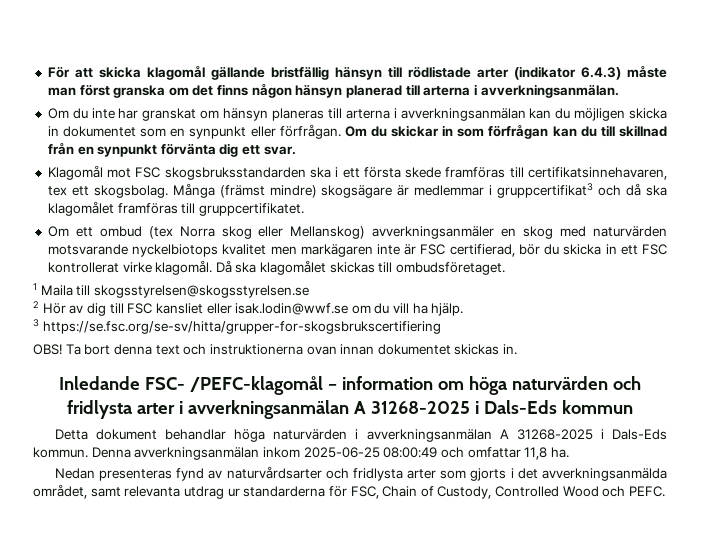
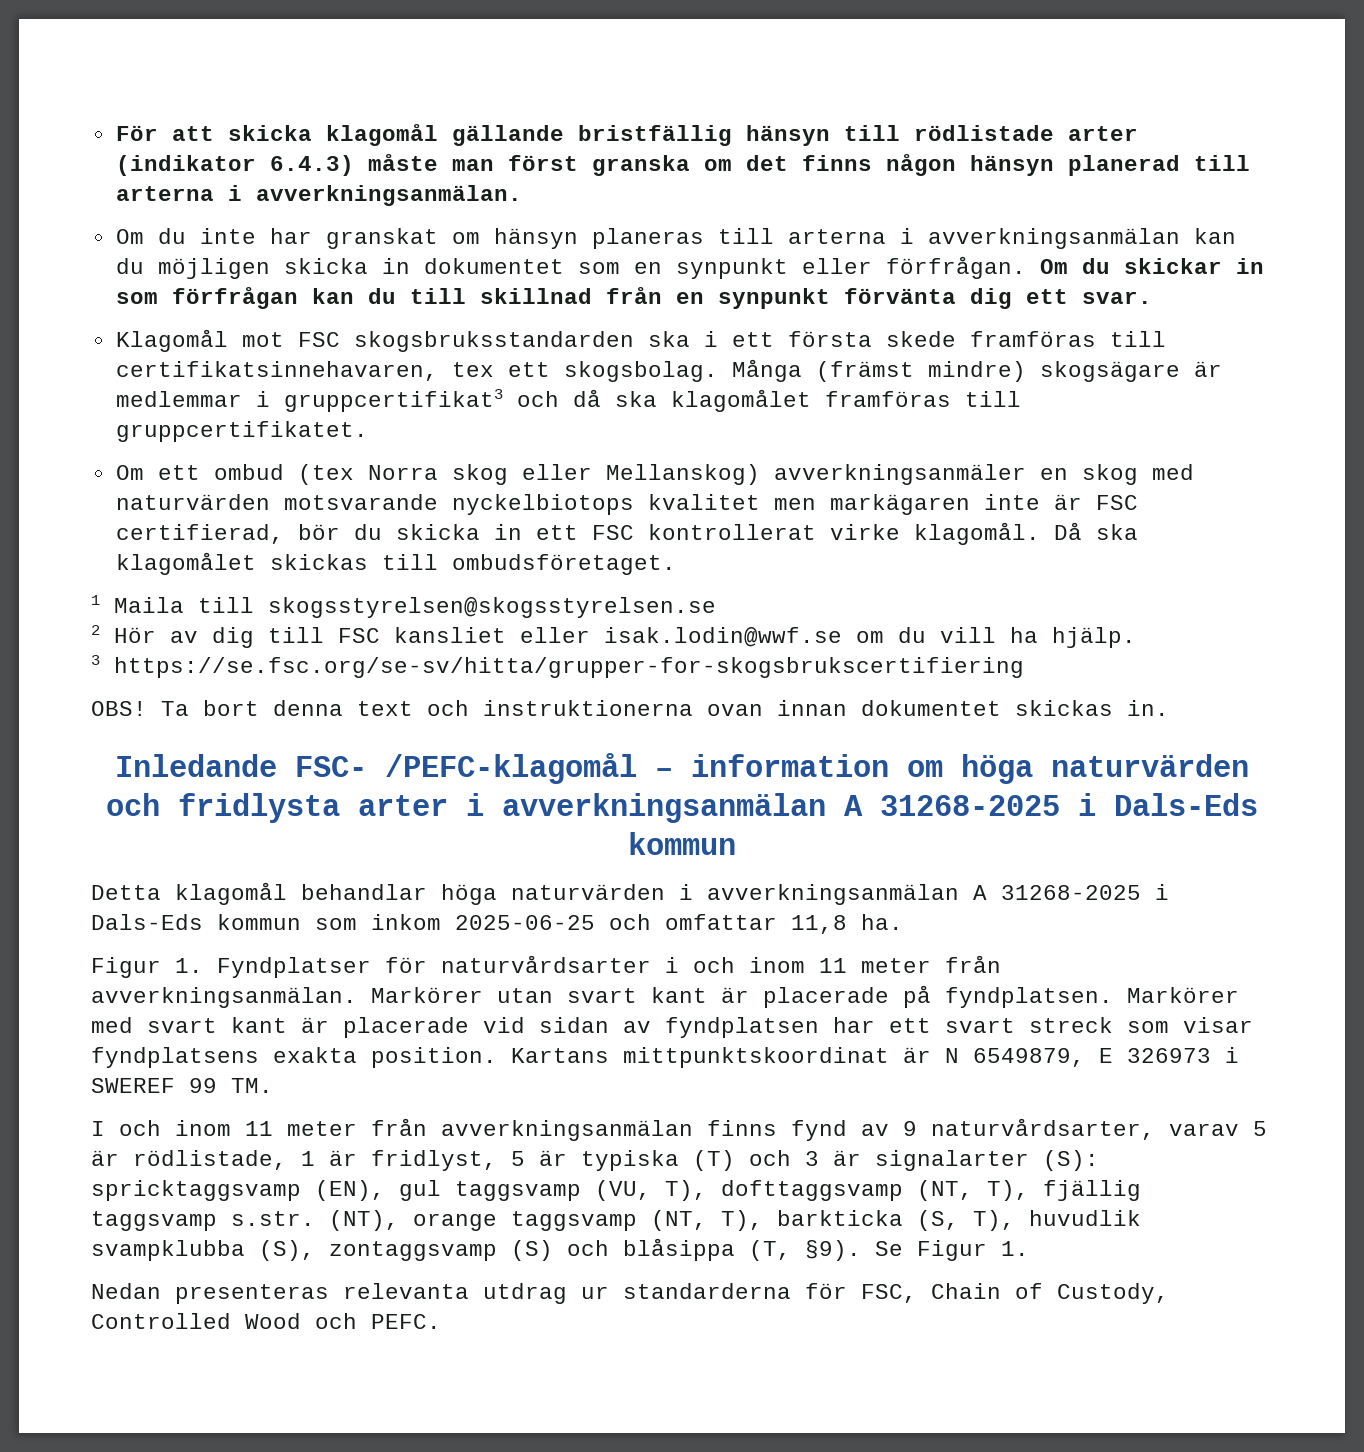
[95,429,157,440] dokument -> [175,882,287,905] klagomål
[33,447,260,460] kommun. Denna avverkningsanmälan -> [217,914,357,930] kommun som
[383,447,438,458] 08:00:49 -> (595, 922) none
[54,466,667,481] [33,484,121,499] Nedan presenteras fynd av naturvårdsarter och fridlysta arter som gjorts i det avverkningsanmälda området, samt -> [91,955,1001,978] [91,985,1239,1008] [91,1017,1253,1038] [91,1047,1239,1068] [91,1078,273,1093] [91,1118,1267,1141] [91,1150,1099,1171] [91,1180,1141,1201] [91,1210,1141,1231] [91,1238,1029,1261] [91,1283,329,1304] Figur 1. Fyndplatser för naturvårdsarter i och inom 11 meter från avverkningsanmälan. Markörer utan svart kant är placerade på fyndplatsen. Markörer med svart kant är placerade vid sidan av fyndplatsen har ett svart streck som visar fyndplatsens exakta position. Kartans mittpunktskoordinat är N 6549879, E 326973 i SWEREF 99 TM. // I och inom 11 meter från avverkningsanmälan finns fynd av 9 naturvårdsarter, varav 5 är rödlistade, 1 är fridlyst, 5 är typiska (T) och 3 är signalarter (S): spricktaggsvamp (EN), gul taggsvamp (VU, T), dofttaggsvamp (NT, T), fjällig taggsvamp s.str. (NT), orange taggsvamp (NT, T), barkticka (S, T), huvudlik svampklubba (S), zontaggsvamp (S) och blåsippa (T, §9). Se Figur 1. // Nedan presenteras

